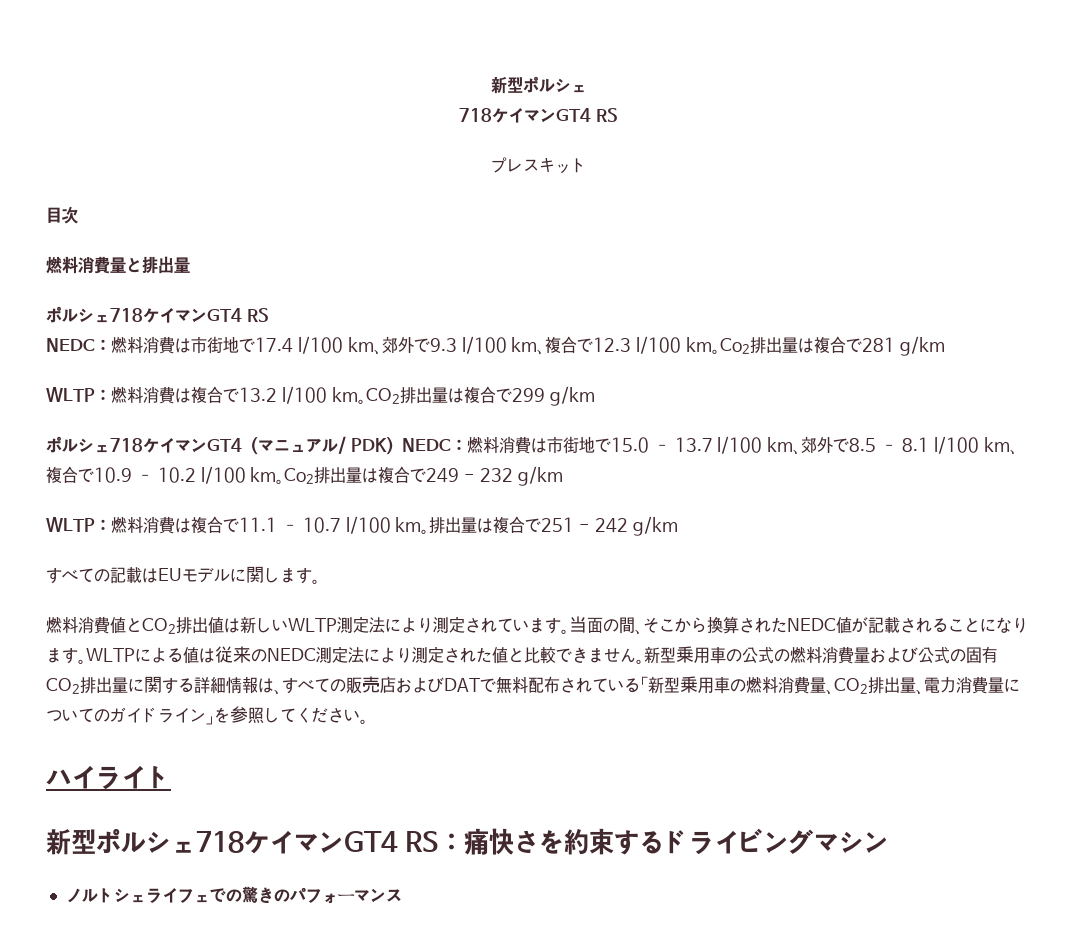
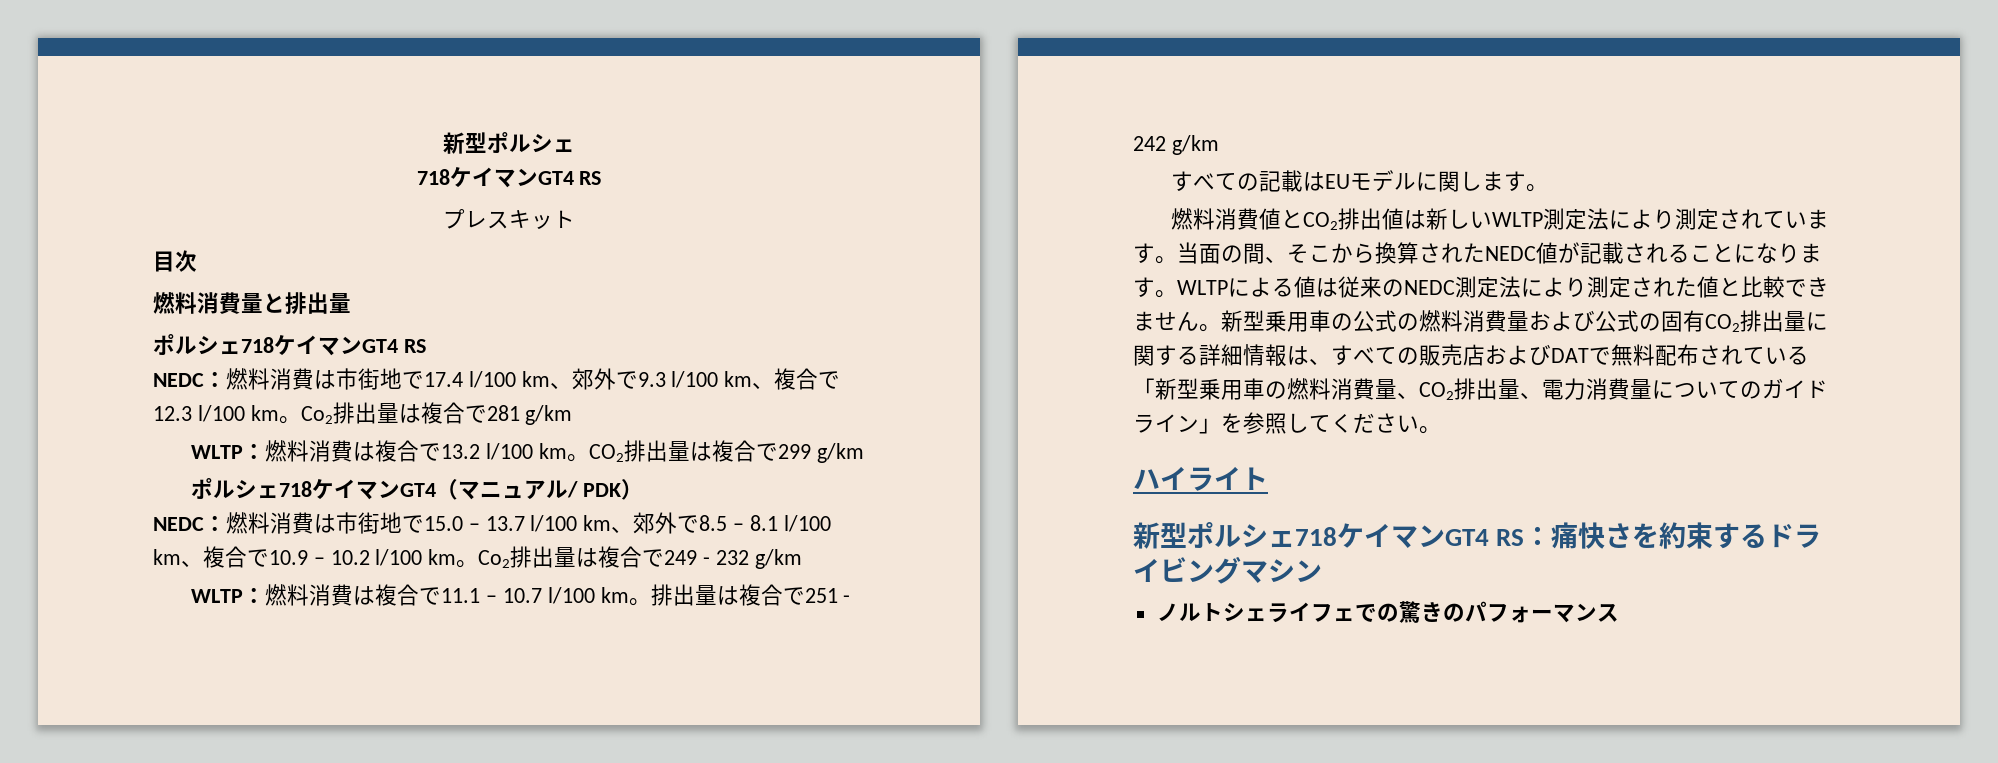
(402, 446) none -> (644, 489) //

